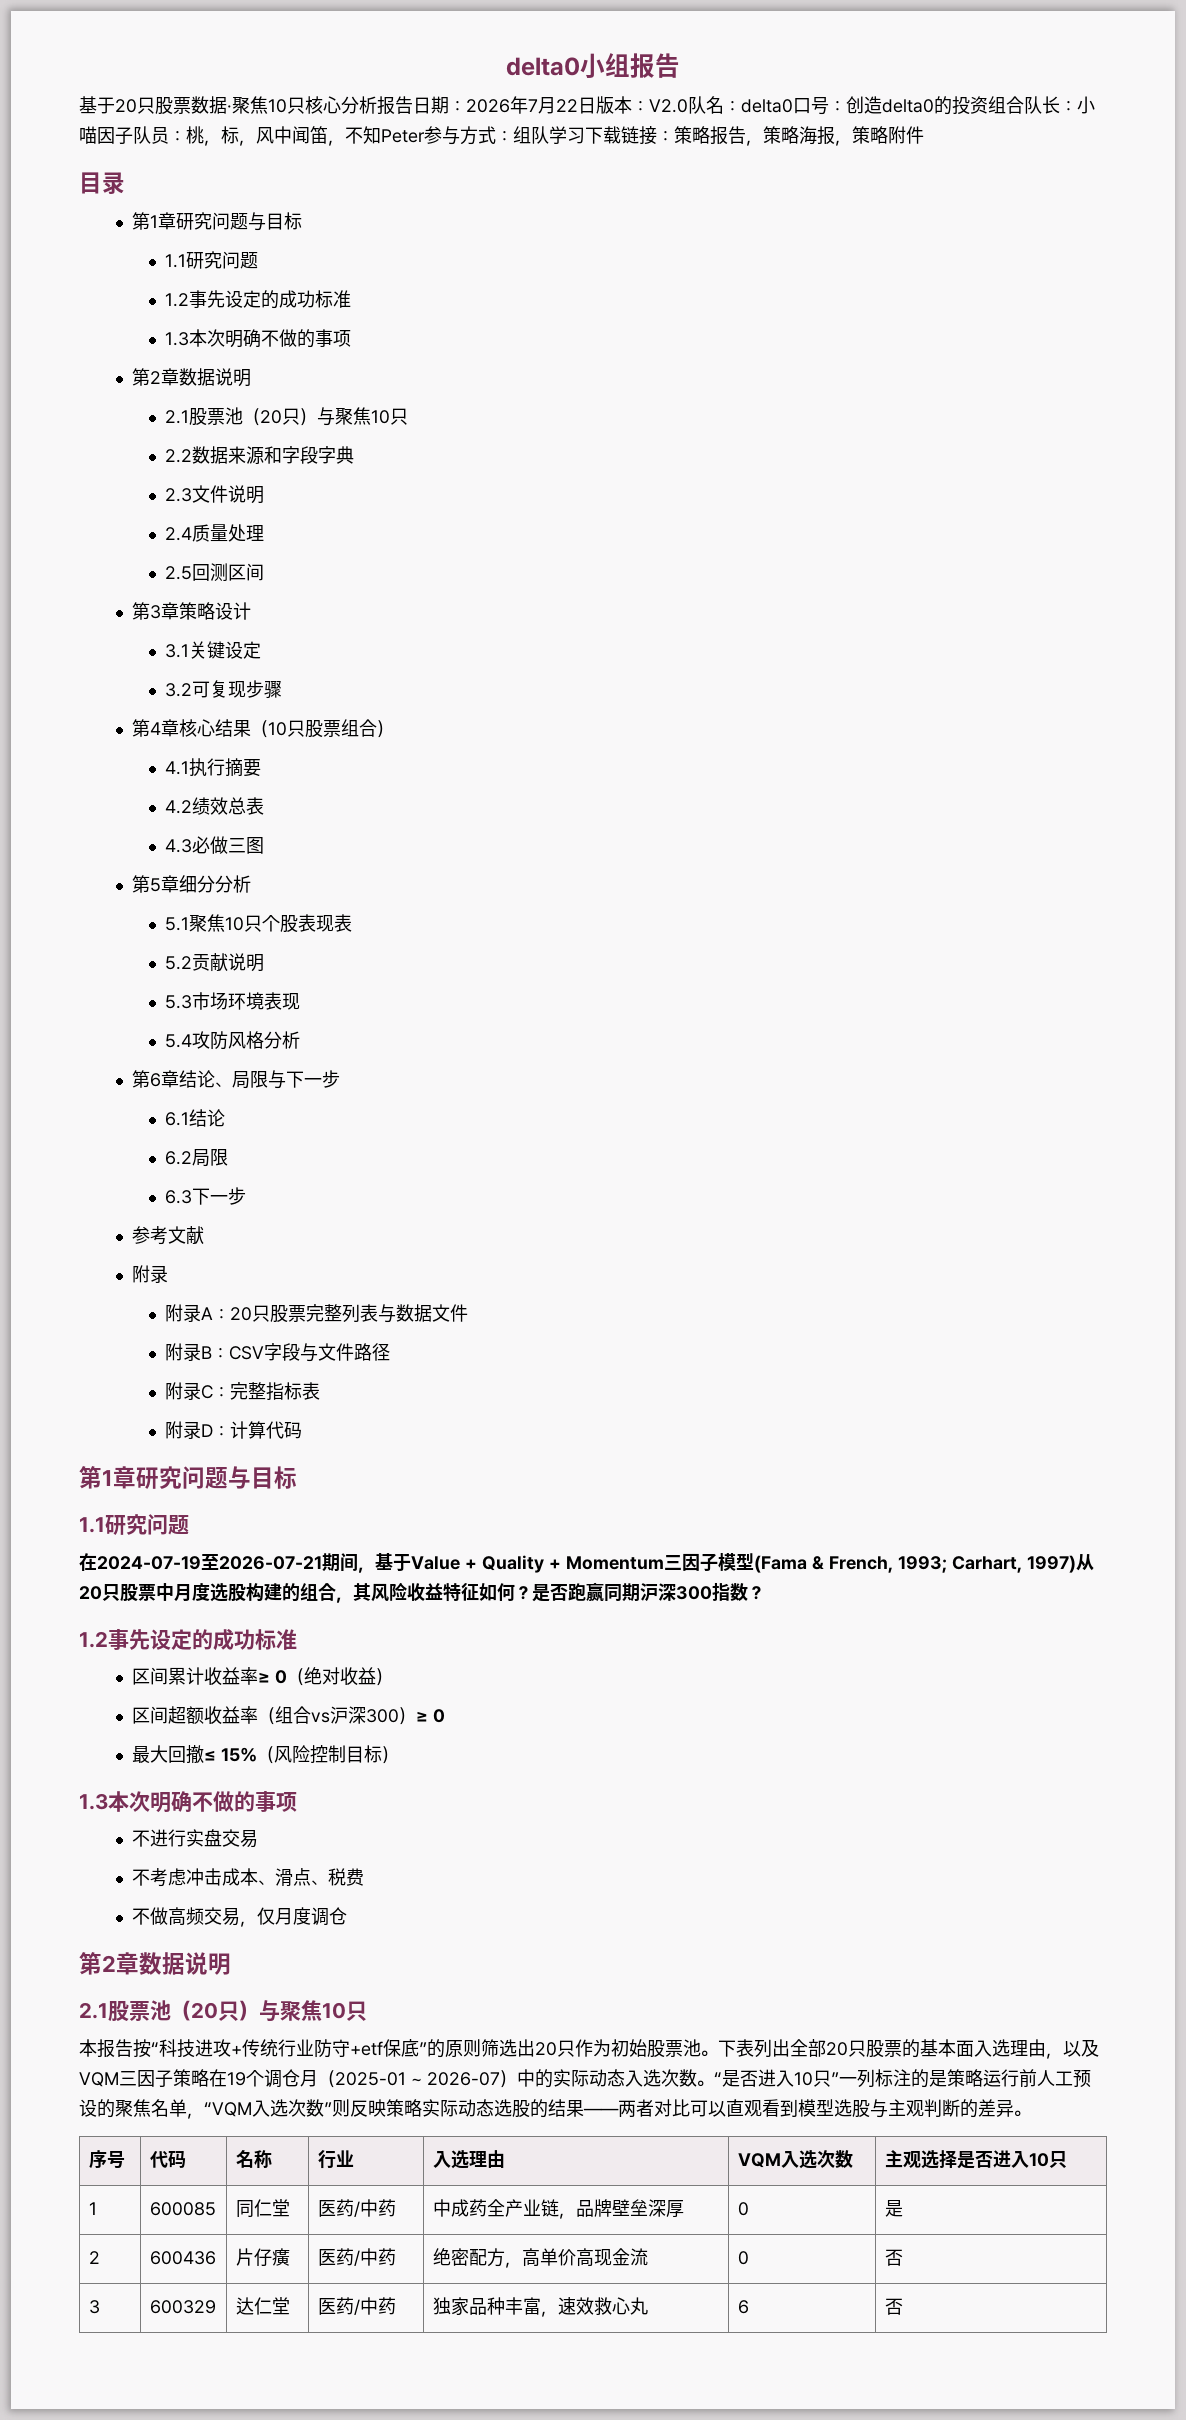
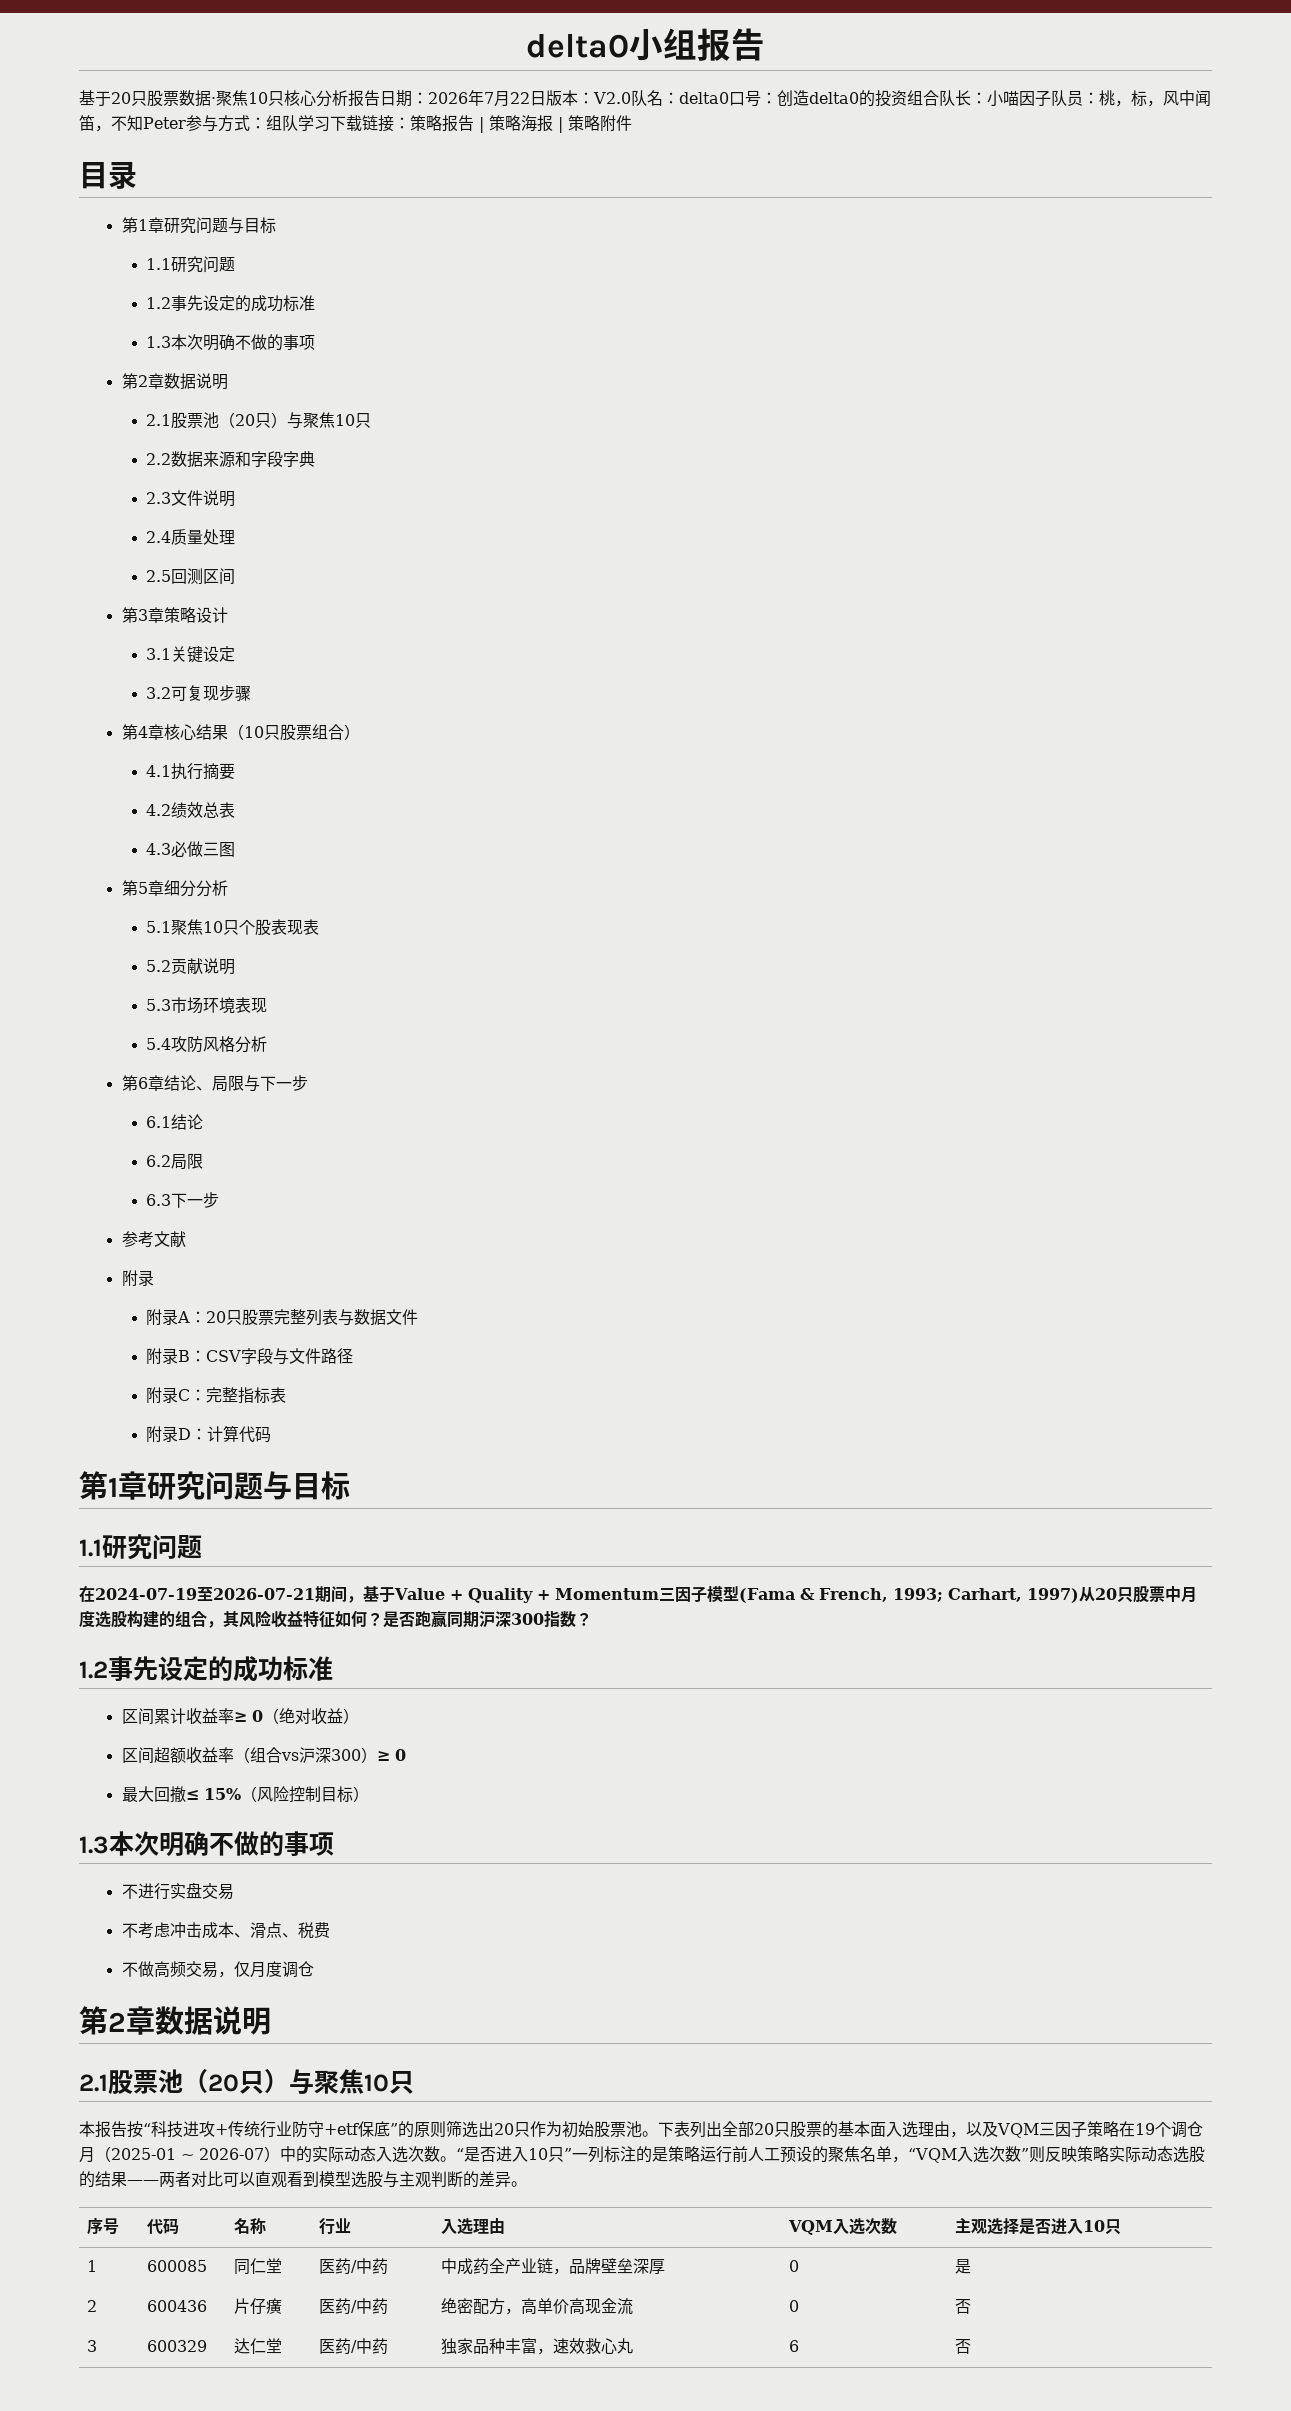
[746,140,763,146] ， -> [479,117,484,133] |
[835,140,852,146] ， -> [558,117,563,133] |

